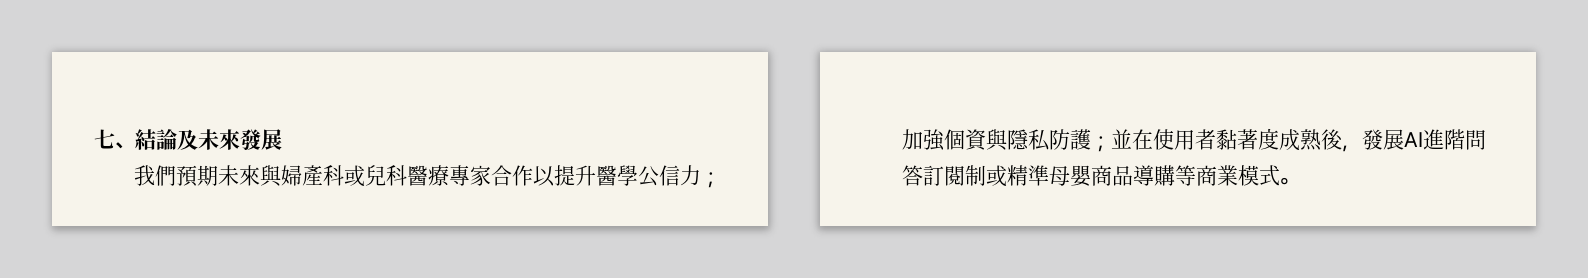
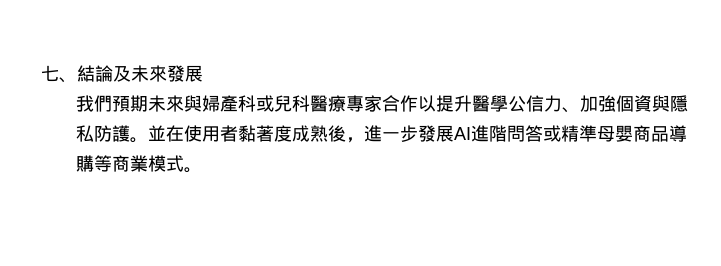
[700,172,721,188] ； -> [562,107,581,113] 、
[1090,136,1111,152] ； -> [130,137,149,143] 。
(1362, 148) none -> [364,125,419,142] 進一步
[922,165,986,186] 訂閱制 -> (544, 133) none

